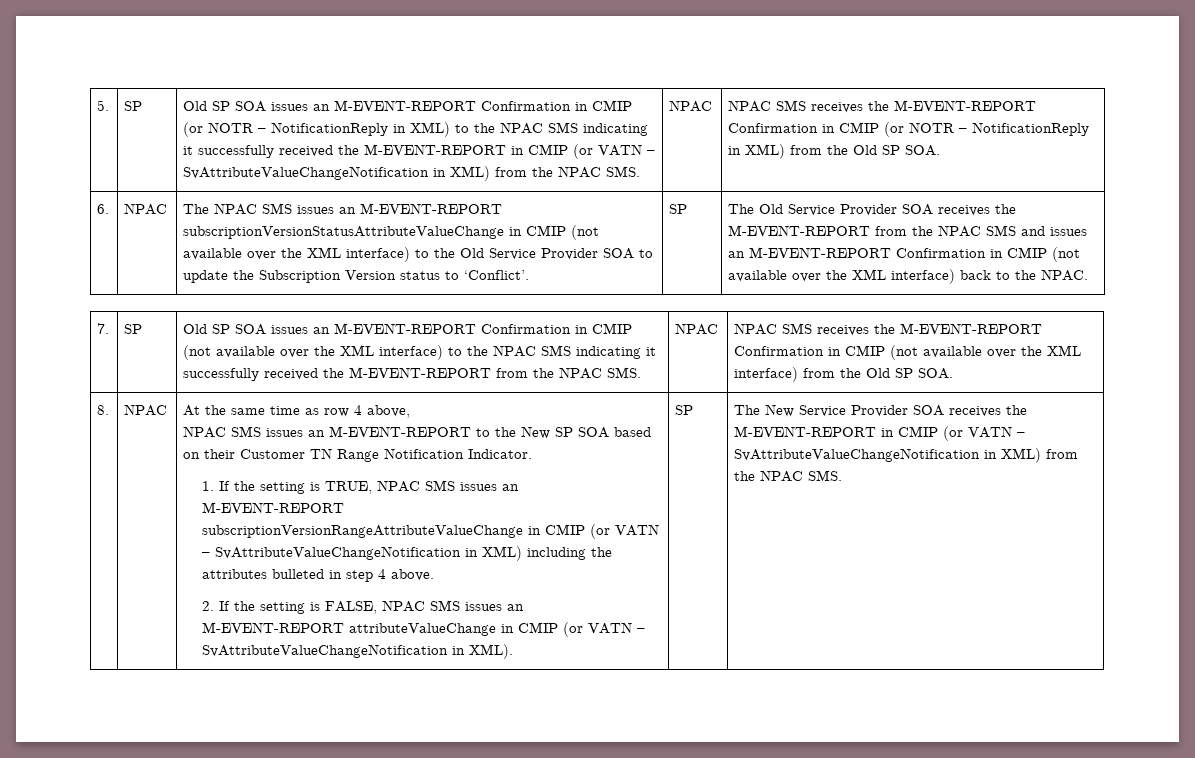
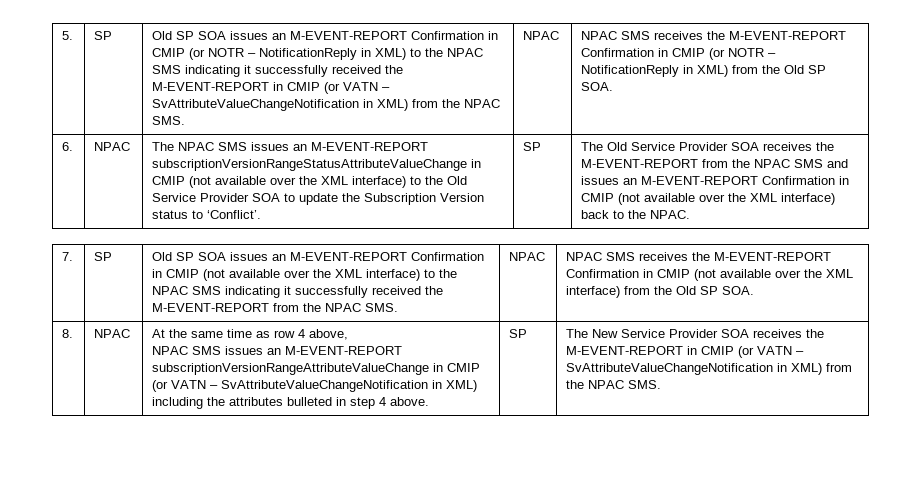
[183,226,505,239] subscriptionVersionStatusAttributeValueChange -> [152,159,468,171] subscriptionVersionRangeStatusAttributeValueChange
[476,426,652,439] [183,448,533,462] [201,480,519,494] [201,502,344,513] to the New SP SOA based on their Customer TN Range Notification Indicator. // 1. If the setting is TRUE, NPAC SMS issues an M-EVENT-REPORT -> (403, 350) none
[201,600,524,614] [201,622,645,637] [201,644,513,659] // 2. If the setting is FALSE, NPAC SMS issues an M-EVENT-REPORT attributeValueChange in CMIP (or VATN – SvAttributeValueChangeNotification in XML). -> (430, 401) none

